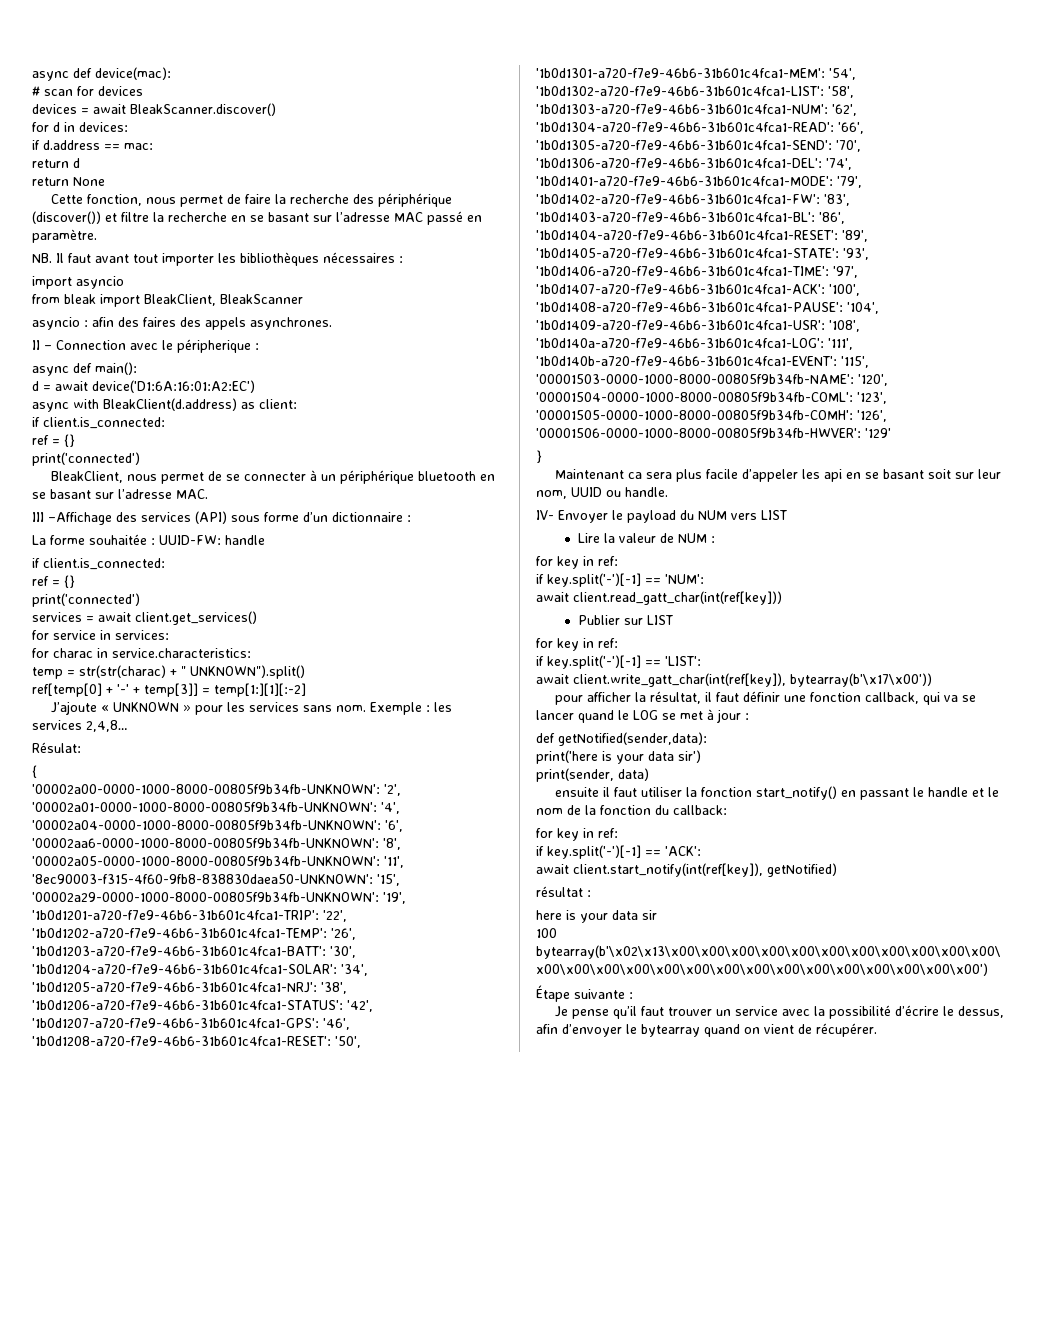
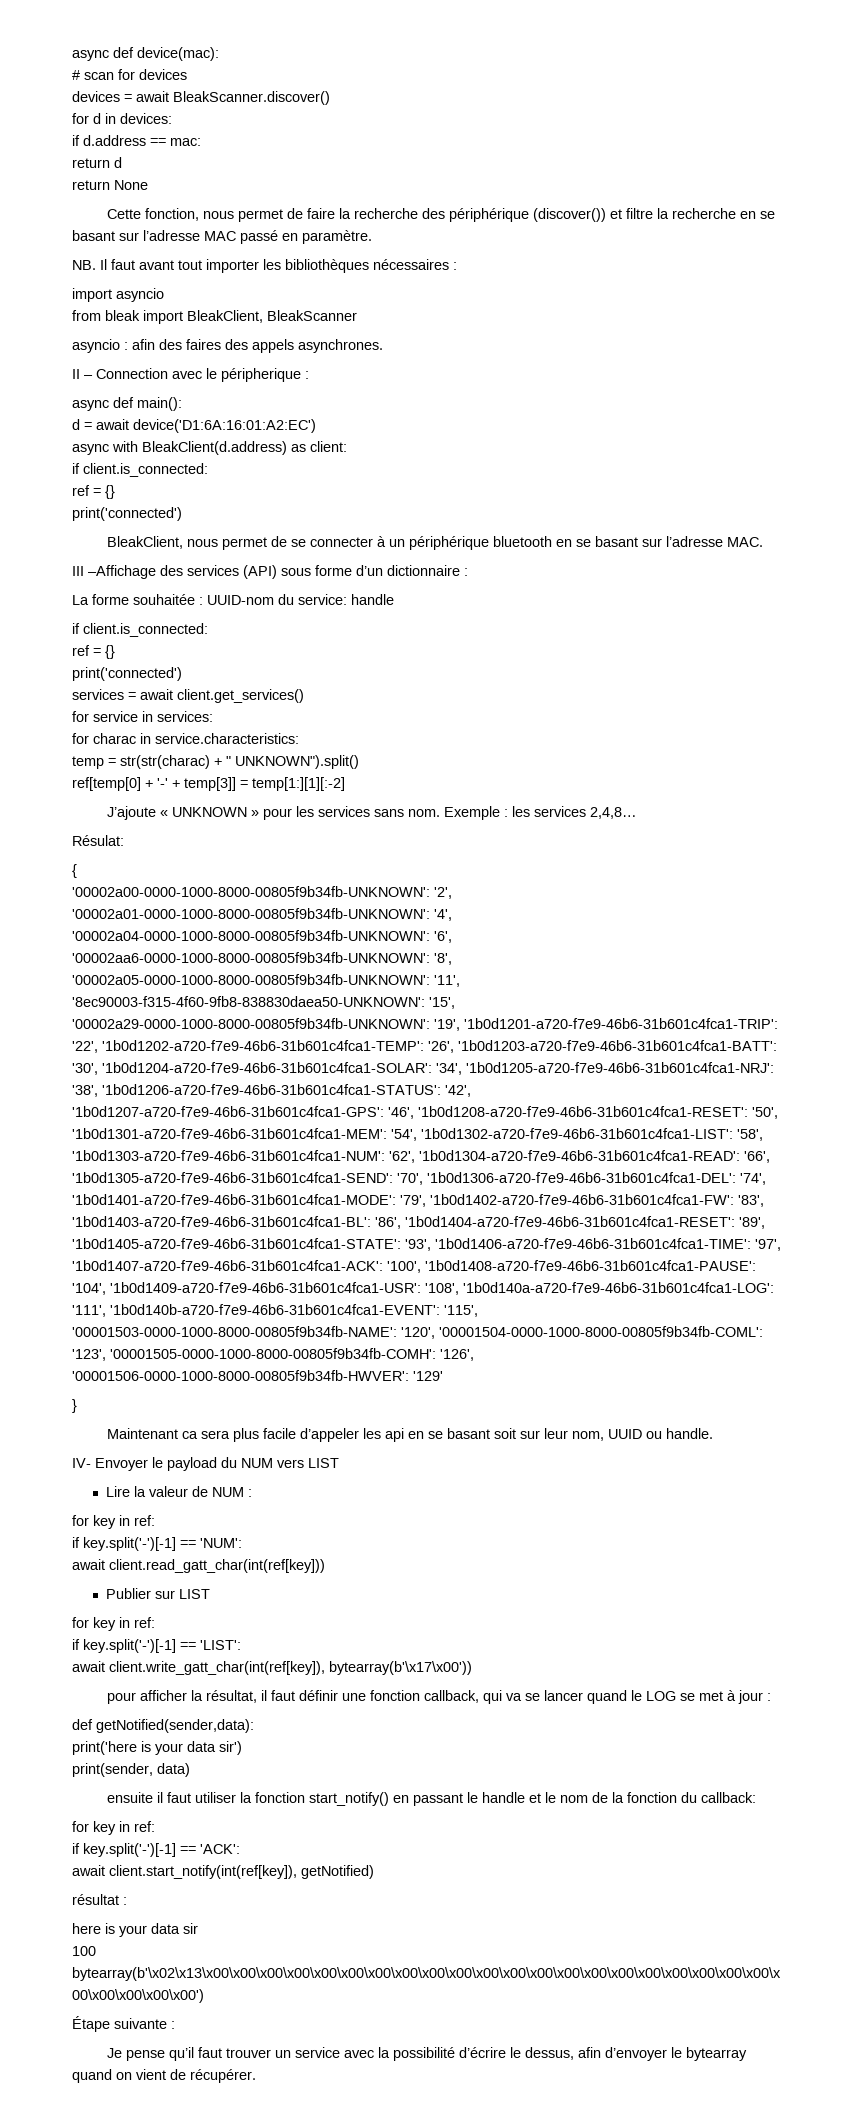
[159,535,221,545] UUID-FW: -> [207,594,347,605] UUID-nom du service:

